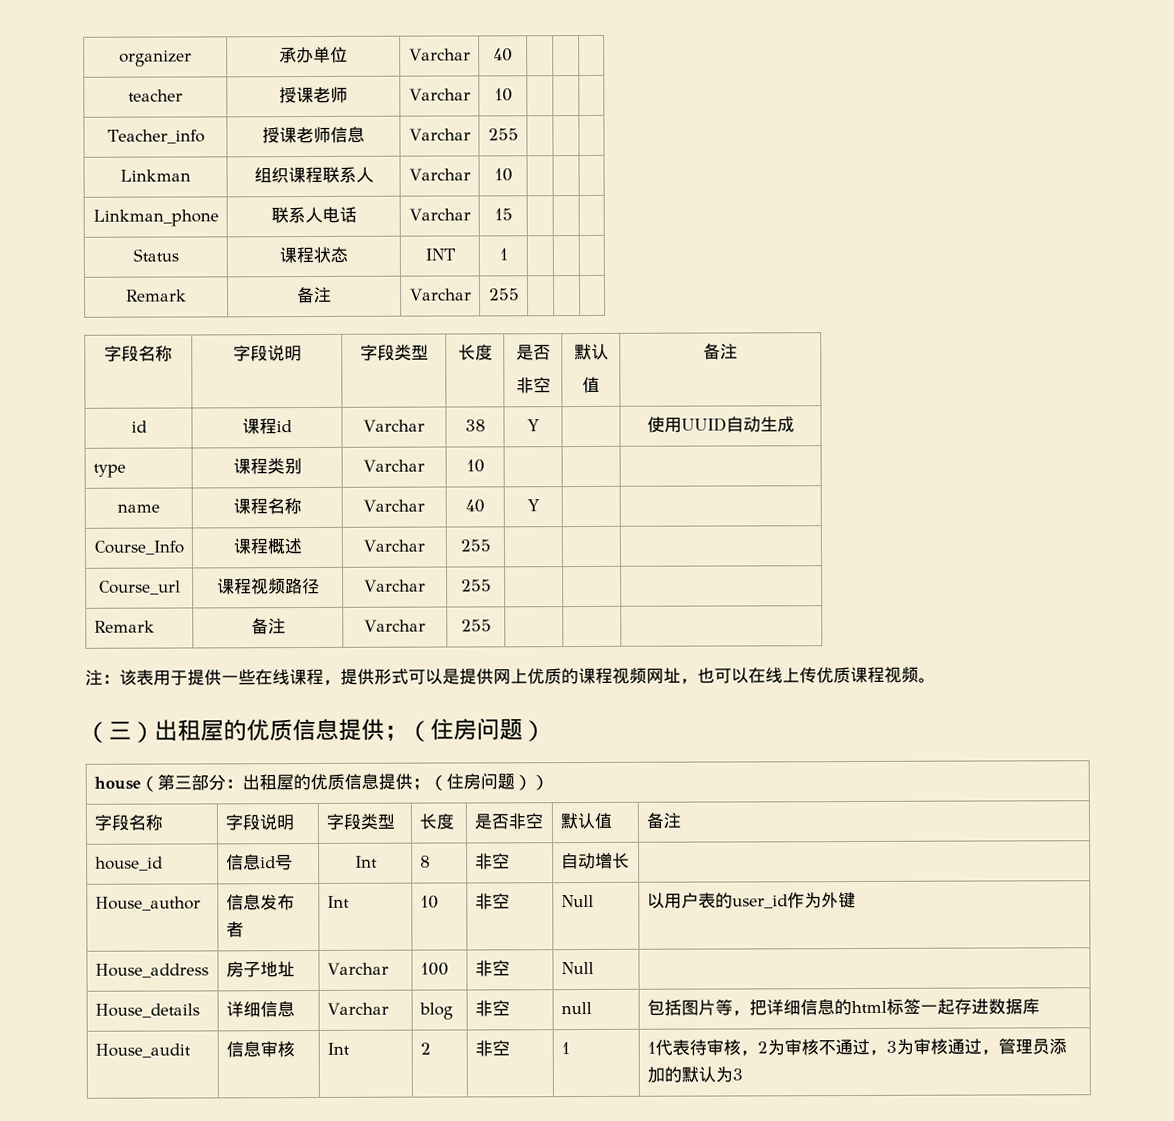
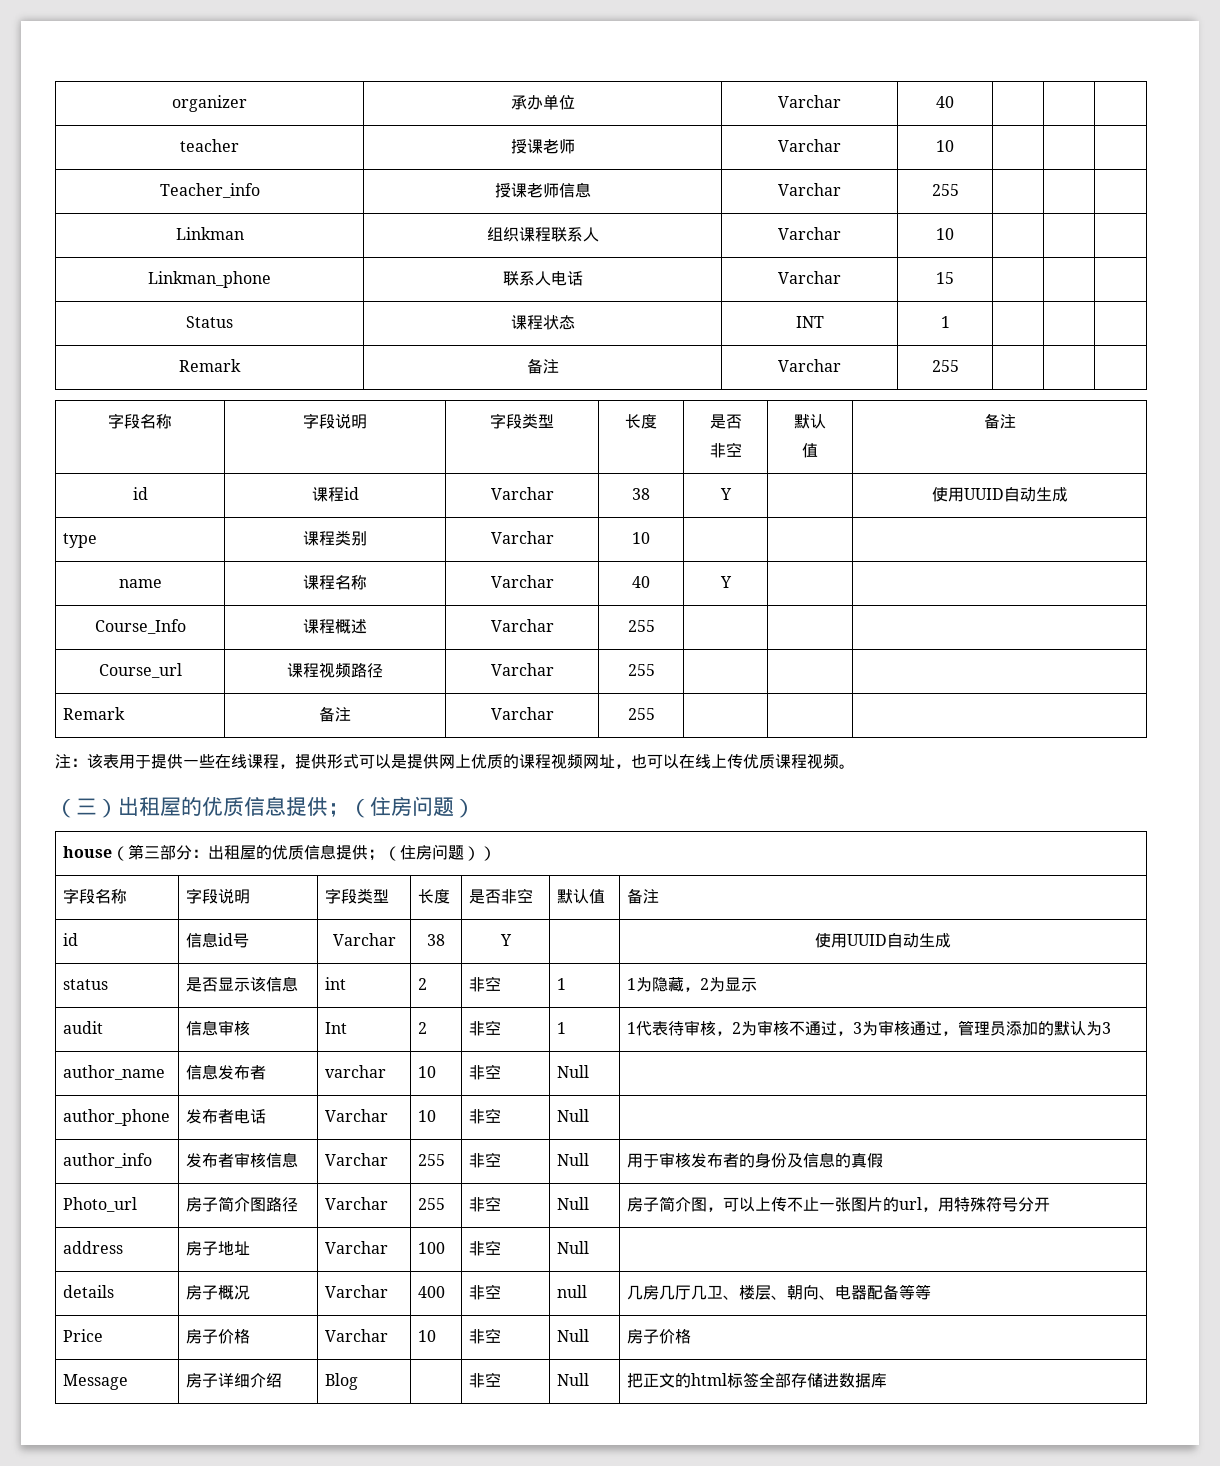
[94,856,163,871] house_id -> [62,933,78,946] id
[354,855,378,868] [419,855,431,868] [474,853,510,870] [560,852,630,870] [94,896,201,911] [225,894,295,911] [225,921,244,938] [326,895,350,908] [419,895,439,909] [474,893,510,910] [560,894,594,908] [646,892,856,909] [94,963,209,978] [225,961,295,978] [326,962,389,975] [419,962,449,976] [474,960,510,977] [560,961,594,975] [94,1003,200,1018] [225,1001,295,1018] [326,1002,389,1015] [418,1002,453,1020] [474,1000,510,1017] [560,1001,592,1015] [646,998,1040,1017] [94,1043,191,1058] Int | 8 | 非空 | 自动增长 | // House_author | 信息发布者 | Int | 10 | 非空 | Null | 以用户表的user_id作为外键 // House_address | 房子地址 | Varchar | 100 | 非空 | Null | // House_details | 详细信息 | Varchar | blog | 非空 | null | 包括图片等，把详细信息的html标签一起存进数据库 // House_audit -> [332,933,396,946] [427,934,445,946] [499,934,512,946] [815,933,951,948] [62,979,108,990] [185,976,298,992] [324,977,346,990] [417,978,427,990] [468,976,501,992] [556,978,566,990] [626,977,757,992] [62,1021,103,1034] Varchar | 38 | Y | | 使用UUID自动生成 // status | 是否显示该信息 | int | 2 | 非空 | 1 | 1为隐藏，2为显示 // audit
(743, 1074) none -> [62,1065,165,1080] [185,1064,266,1080] [324,1065,386,1078] [417,1066,436,1078] [468,1064,501,1080] [556,1065,589,1078] [62,1109,170,1126] [185,1108,266,1124] [324,1109,388,1122] [417,1110,436,1122] [468,1108,501,1124] [556,1109,589,1122] [62,1153,152,1168] [185,1152,298,1168] [324,1153,388,1166] [417,1154,445,1166] [468,1152,501,1168] [556,1153,589,1166] [626,1152,883,1168] [62,1197,137,1212] [185,1196,298,1212] [324,1197,388,1210] [417,1198,445,1210] [468,1196,501,1212] [556,1197,589,1210] [626,1196,1050,1212] [62,1241,123,1254] [185,1241,250,1256] [324,1241,388,1254] [417,1242,445,1254] [468,1240,501,1256] [556,1241,589,1254] [62,1285,114,1298] [185,1285,250,1300] [324,1285,388,1298] [417,1286,445,1298] [468,1284,501,1300] [556,1285,587,1298] [626,1284,931,1300] [62,1329,103,1342] [185,1329,250,1344] [324,1329,388,1342] [417,1330,436,1342] [468,1328,501,1344] [556,1329,589,1342] [626,1329,691,1344] [62,1374,128,1390] [185,1373,282,1388] [324,1373,358,1390] [468,1372,501,1388] [556,1373,589,1386] [626,1372,887,1388] // author_name | 信息发布者 | varchar | 10 | 非空 | Null | // author_phone | 发布者电话 | Varchar | 10 | 非空 | Null | // author_info | 发布者审核信息 | Varchar | 255 | 非空 | Null | 用于审核发布者的身份及信息的真假 // Photo_url | 房子简介图路径 | Varchar | 255 | 非空 | Null | 房子简介图，可以上传不止一张图片的url，用特殊符号分开 // address | 房子地址 | Varchar | 100 | 非空 | Null | // details | 房子概况 | Varchar | 400 | 非空 | null | 几房几厅几卫、楼层、朝向、电器配备等等 // Price | 房子价格 | Varchar | 10 | 非空 | Null | 房子价格 // Message | 房子详细介绍 | Blog | | 非空 | Null | 把正文的html标签全部存储进数据库

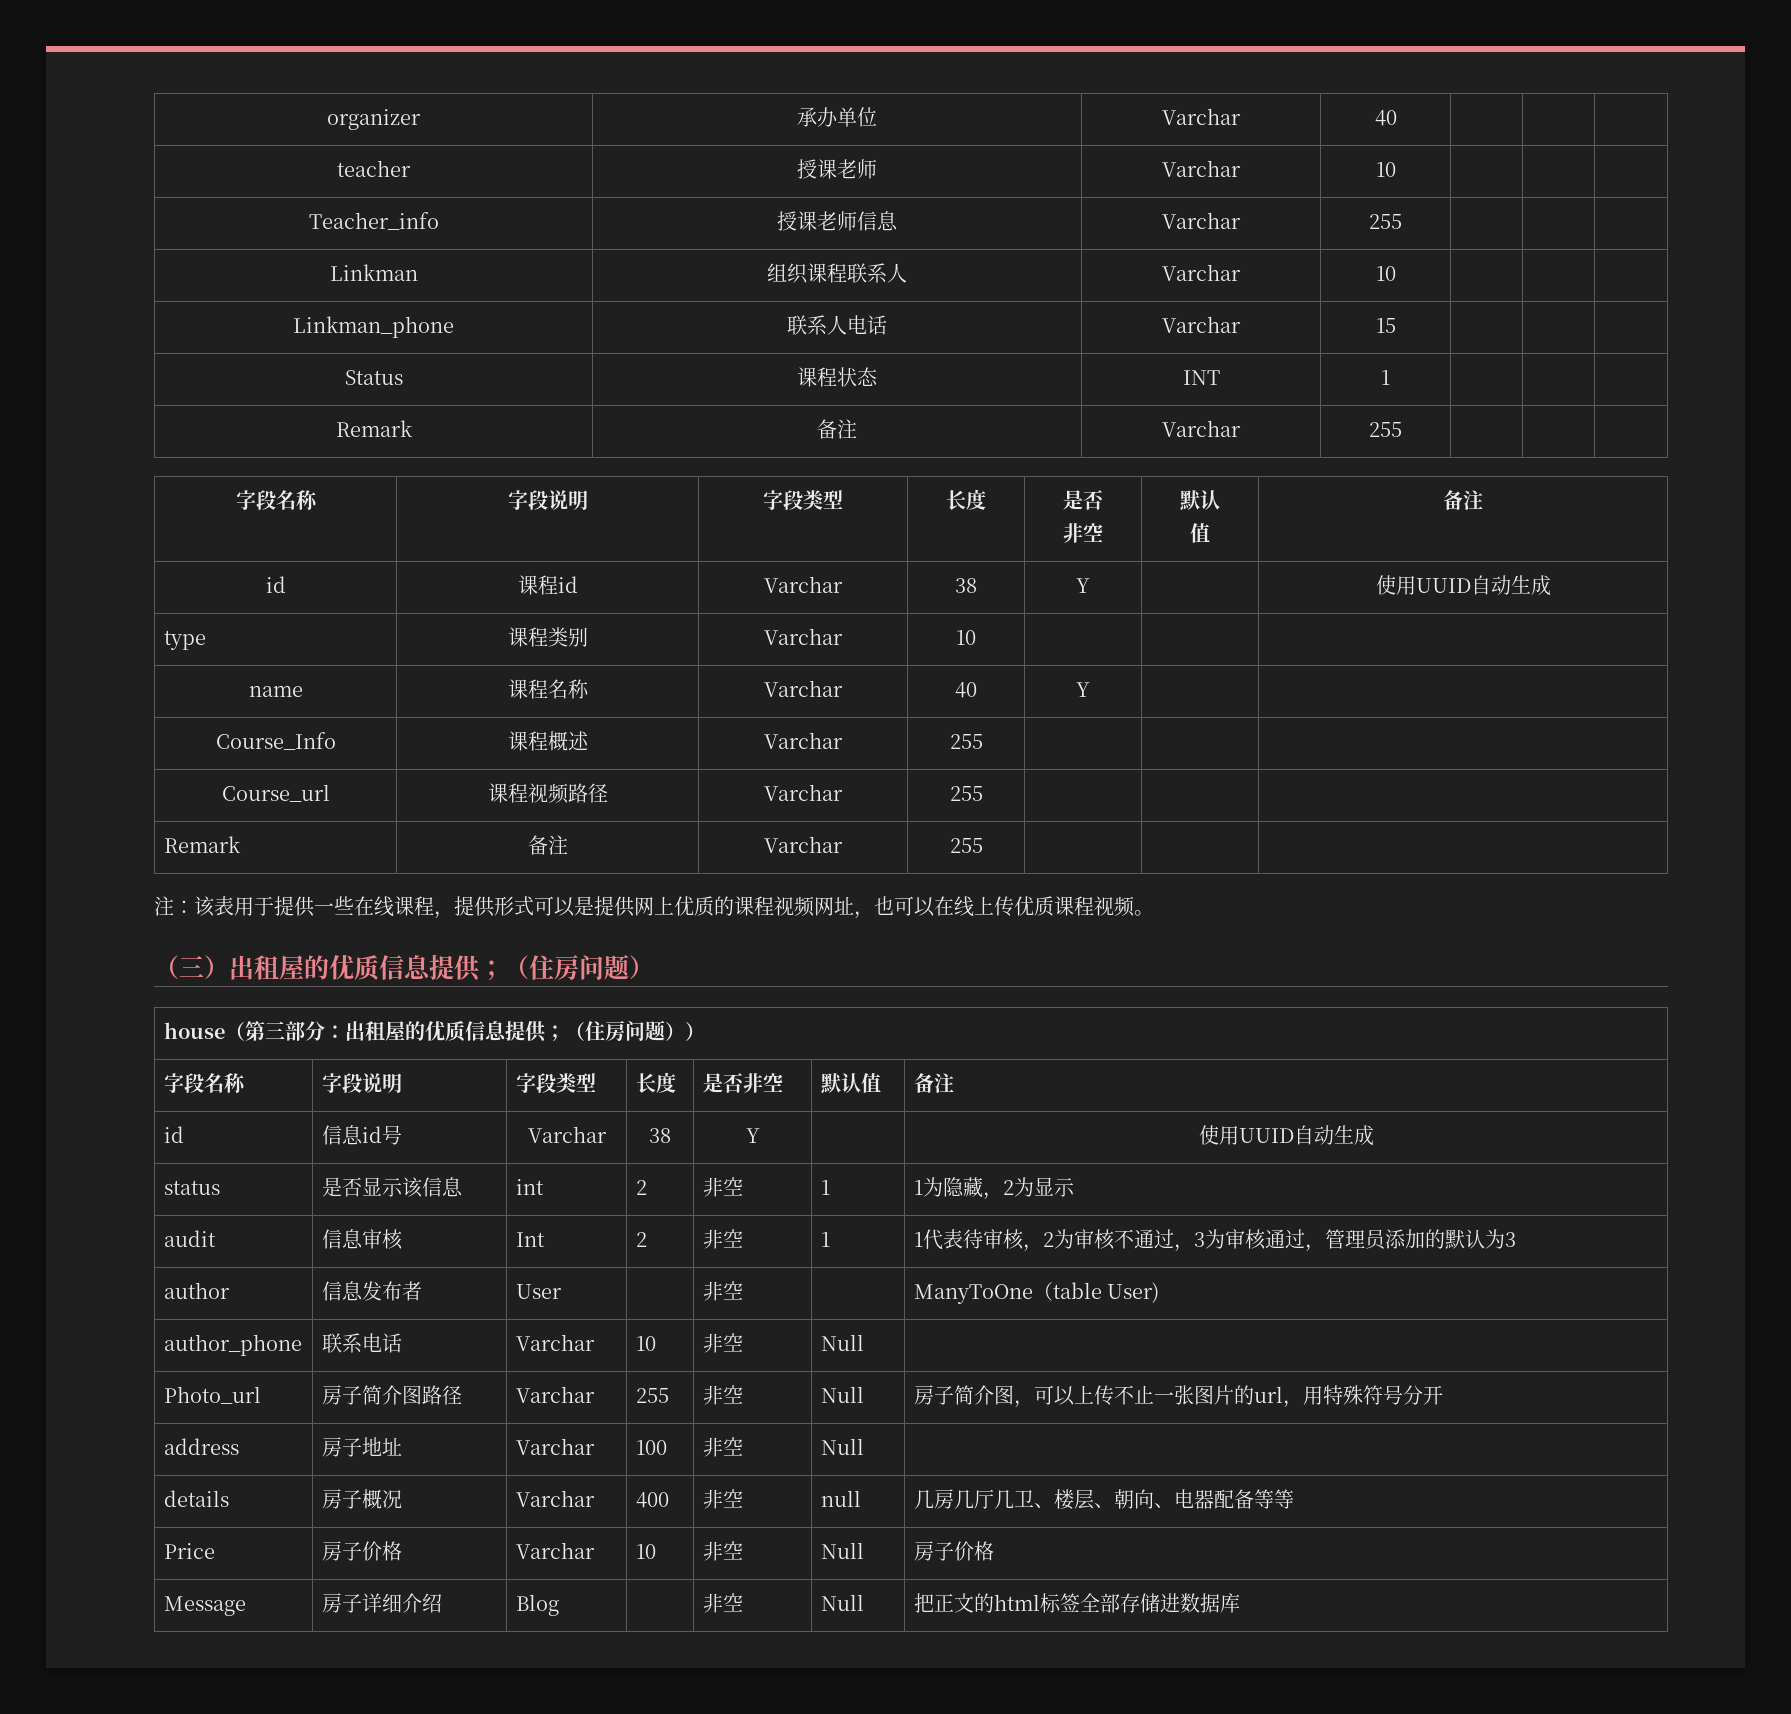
[62,1065,165,1080] author_name -> [163,1282,230,1299] author
[324,1065,386,1078] [417,1066,436,1078] [468,1064,501,1080] [556,1065,589,1078] varchar | 10 | 非空 | Null | -> [515,1284,562,1299] [702,1281,743,1301] [913,1282,1160,1304] User | | 非空 | | ManyToOne（table User)
[185,1108,234,1124] 发布者 -> [321,1333,362,1353] 联系
[62,1153,152,1168] [185,1152,298,1168] [324,1153,388,1166] [417,1154,445,1166] [468,1152,501,1168] [556,1153,589,1166] [626,1152,883,1168] // author_info | 发布者审核信息 | Varchar | 255 | 非空 | Null | 用于审核发布者的身份及信息的真假 -> (864, 1342) none

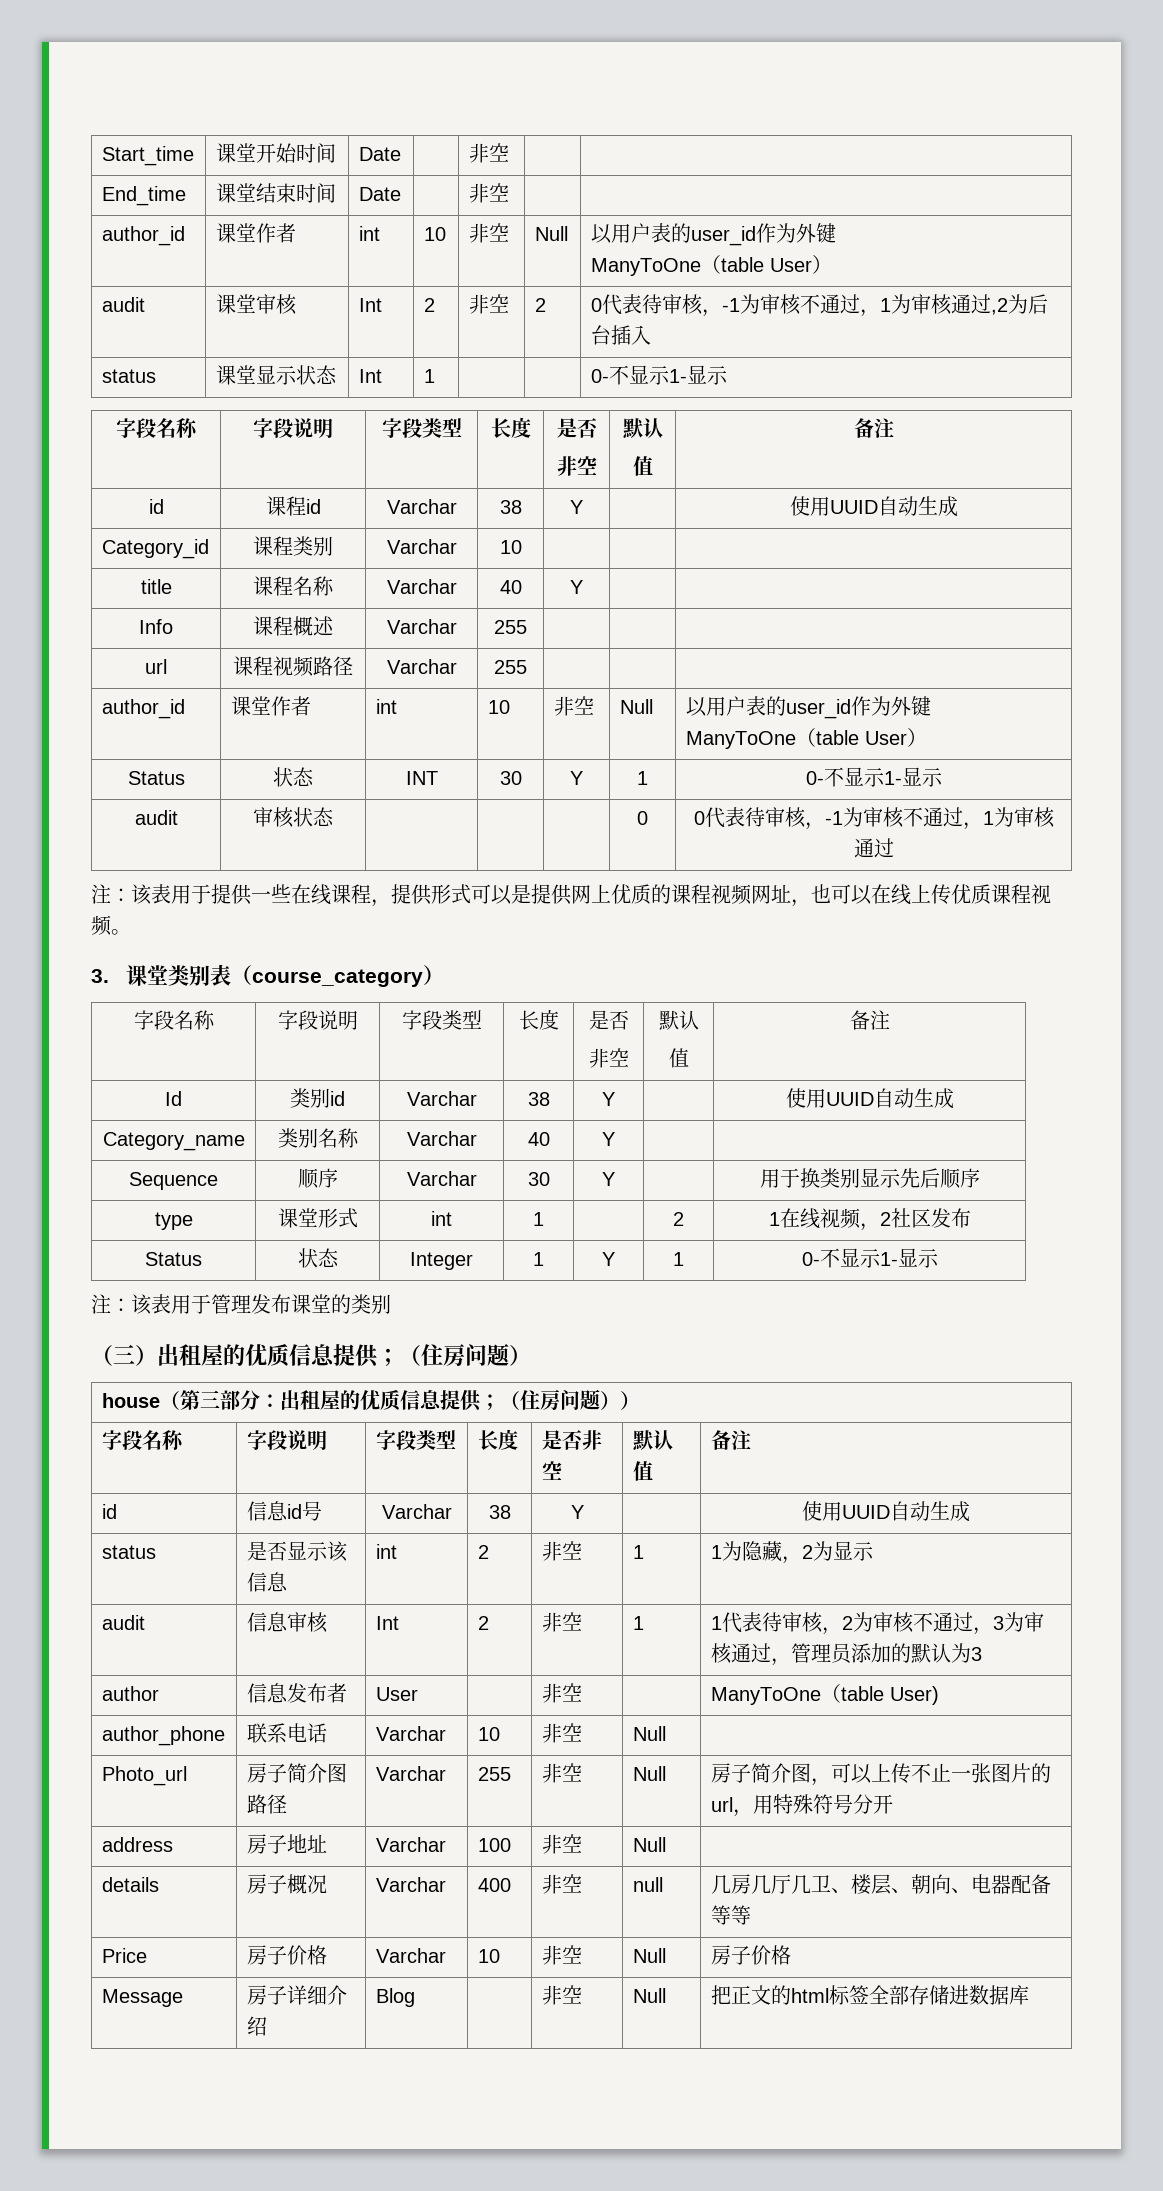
[327,109,421,130] [796,107,877,127] [1162,108,1241,125] [1374,110,1397,126] [337,160,411,177] [796,159,877,179] [1162,160,1241,177] [1375,162,1396,177] [308,212,439,230] [776,211,898,231] [1162,212,1241,229] [1369,214,1402,229] [329,264,418,281] [766,263,907,284] [1162,264,1241,281] [1375,266,1396,281] [293,316,454,338] [786,315,887,335] [1162,316,1241,333] [1375,318,1396,333] [344,370,403,385] [796,367,878,387] [1182,370,1220,385] [1381,370,1390,385] [335,420,413,437] [816,419,857,439] [1162,420,1241,437] [1369,422,1402,437] organizer | 承办单位 | Varchar | 40 | | | // teacher | 授课老师 | Varchar | 10 | | | // Teacher_info | 授课老师信息 | Varchar | 255 | | | // Linkman | 组织课程联系人 | Varchar | 10 | | | // Linkman_phone | 联系人电话 | Varchar | 15 | | | // Status | 课程状态 | INT | 1 | | | // Remark | 备注 | Varchar | 255 | | | -> [101,146,194,166] [215,143,336,163] [358,147,401,161] [468,143,509,163] [101,186,186,206] [215,183,336,203] [358,187,401,201] [468,183,509,203] [101,226,185,246] [215,223,296,243] [358,226,380,241] [423,227,446,241] [468,223,509,243] [534,226,568,241] [590,223,836,246] [590,255,832,276] [101,297,145,312] [215,294,297,315] [358,298,382,312] [423,298,435,312] [468,294,509,314] [534,298,546,312] [590,294,1048,317] [590,325,651,345] [101,369,156,383] [215,365,337,385] [358,369,382,383] [423,369,435,383] [590,365,728,385] Start_time | 课堂开始时间 | Date | | 非空 | | // End_time | 课堂结束时间 | Date | | 非空 | | // author_id | 课堂作者 | int | 10 | 非空 | Null | 以用户表的user_id作为外键 // ManyToOne（table User） // audit | 课堂审核 | Int | 2 | 非空 | 2 | 0代表待审核，-1为审核不通过，1为审核通过,2为后台插入 // status | 课堂显示状态 | Int | 1 | | | 0-不显示1-显示
[163,630,206,650] type -> [101,539,209,559] Category_id
[248,685,303,697] name -> [140,579,172,594] title
[215,732,336,750] Course_Info -> [139,619,173,634] Info
[221,784,330,802] Course_url -> [145,659,167,674] url
[163,836,241,853] [527,835,568,855] [763,836,843,853] [949,838,983,853] Remark | 备注 | Varchar | 255 | | | -> [101,699,185,719] [230,696,311,716] [375,699,397,714] [487,700,510,714] [553,696,594,716] [619,699,653,714] [685,696,931,719] [685,728,927,749] [127,771,185,785] [273,767,314,787] [405,771,438,785] [499,771,522,785] [570,771,583,785] [637,771,648,785] [805,767,943,787] [134,810,178,825] [253,807,334,828] [637,811,648,825] [693,807,1055,830] [853,838,894,858] author_id | 课堂作者 | int | 10 | 非空 | Null | 以用户表的user_id作为外键 // ManyToOne（table User） // Status | 状态 | INT | 30 | Y | 1 | 0-不显示1-显示 // audit | 审核状态 | | | | 0 | 0代表待审核，-1为审核不通过，1为审核通过
(1154, 913) none -> [91,964,444,987] [133,1010,215,1030] [277,1010,358,1030] [401,1010,482,1030] [518,1009,559,1030] [588,1010,629,1030] [588,1048,629,1068] [658,1010,699,1030] [668,1048,689,1068] [849,1010,890,1030] [165,1091,182,1106] [290,1088,345,1108] [406,1091,477,1106] [527,1092,550,1106] [602,1092,615,1106] [785,1088,954,1109] [102,1132,245,1151] [277,1128,359,1148] [406,1131,477,1146] [527,1132,550,1146] [602,1132,615,1146] [129,1172,218,1190] [297,1168,338,1189] [406,1171,477,1186] [527,1172,550,1186] [602,1172,615,1186] [759,1168,980,1189] [154,1212,193,1230] [277,1208,358,1228] [431,1211,452,1226] [533,1212,544,1226] [673,1212,684,1226] [768,1208,971,1231] [145,1252,202,1266] [297,1248,339,1268] [410,1252,473,1270] [533,1252,544,1266] [602,1252,615,1266] [673,1252,684,1266] [801,1248,939,1268] [91,1294,391,1315] // 3.课堂类别表（course_category） // 字段名称 | 字段说明 | 字段类型 | 长度 | 是否 // 非空 | 默认 // 值 | 备注 // Id | 类别id | Varchar | 38 | Y | | 使用UUID自动生成 // Category_name | 类别名称 | Varchar | 40 | Y | | // Sequence | 顺序 | Varchar | 30 | Y | | 用于换类别显示先后顺序 // type | 课堂形式 | int | 1 | | 2 | 1在线视频，2社区发布 // Status | 状态 | Integer | 1 | Y | 1 | 0-不显示1-显示 // 注：该表用于管理发布课堂的类别

